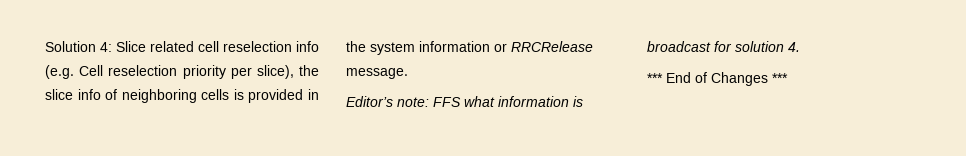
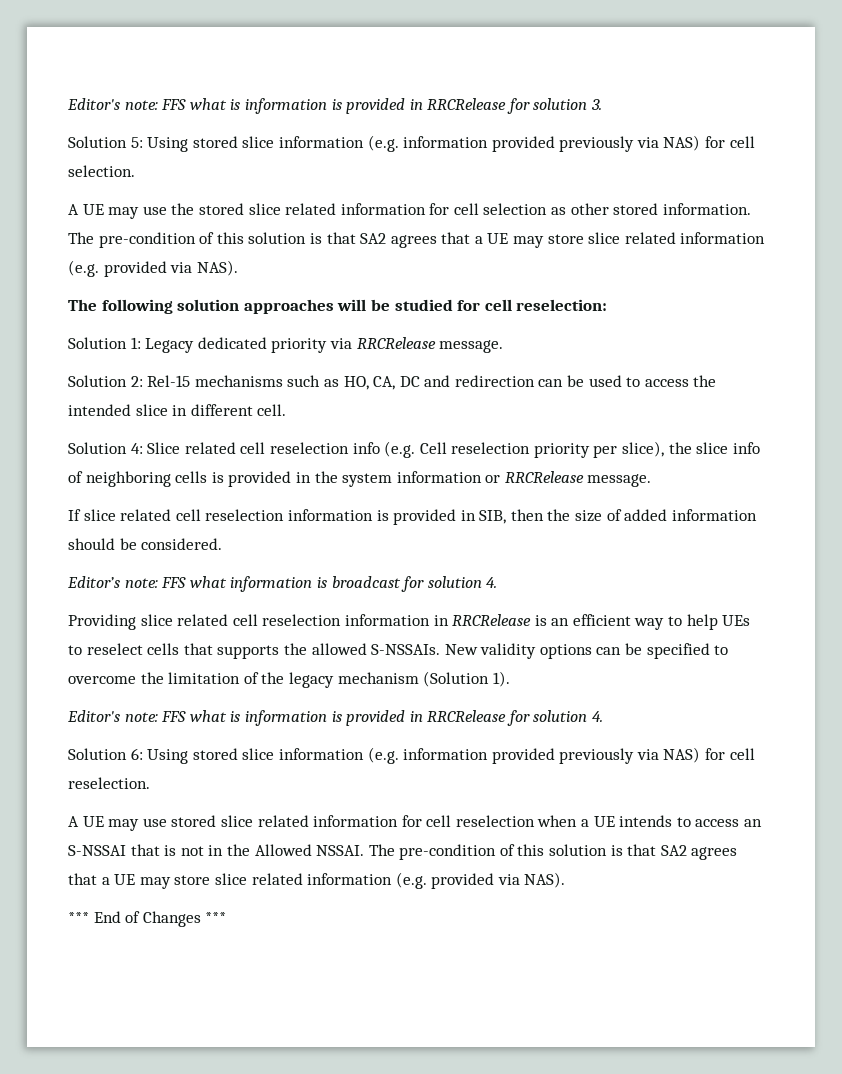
(45, 46) none -> [67,98,603,114] [68,135,755,152] [68,165,135,177] [68,203,751,219] [68,232,766,248] [68,260,238,277] [68,299,608,314] [68,337,504,353] [68,375,717,390] [68,404,287,416] Editor's note: FFS what is information is provided in RRCRelease for solution 3. // Solution 5: Using stored slice information (e.g. information provided previously via NAS) for cell selection. // A UE may use the stored slice related information for cell selection as other stored information. The pre-condition of this solution is that SA2 agrees that a UE may store slice related information (e.g. provided via NAS). // The following solution approaches will be studied for cell reselection: // Solution 1: Legacy dedicated priority via RRCRelease message. // Solution 2: Rel-15 mechanisms such as HO, CA, DC and redirection can be used to access the intended slice in different cell. //
(408, 73) none -> [68,509,757,525] [68,538,223,550] // If slice related cell reselection information is provided in SIB, then the size of added information should be considered.
(800, 47) none -> [68,614,751,630] [68,643,729,659] [68,671,510,688] [67,710,604,726] [68,747,755,764] [68,777,150,789] [68,815,763,831] [68,844,738,860] [68,872,566,889] // Providing slice related cell reselection information in RRCRelease is an efficient way to help UEs to reselect cells that supports the allowed S-NSSAIs. New validity options can be specified to overcome the limitation of the legacy mechanism (Solution 1). // Editor's note: FFS what is information is provided in RRCRelease for solution 4. // Solution 6: Using stored slice information (e.g. information provided previously via NAS) for cell reselection. // A UE may use stored slice related information for cell reselection when a UE intends to access an S-NSSAI that is not in the Allowed NSSAI. The pre-condition of this solution is that SA2 agrees that a UE may store slice related information (e.g. provided via NAS).

